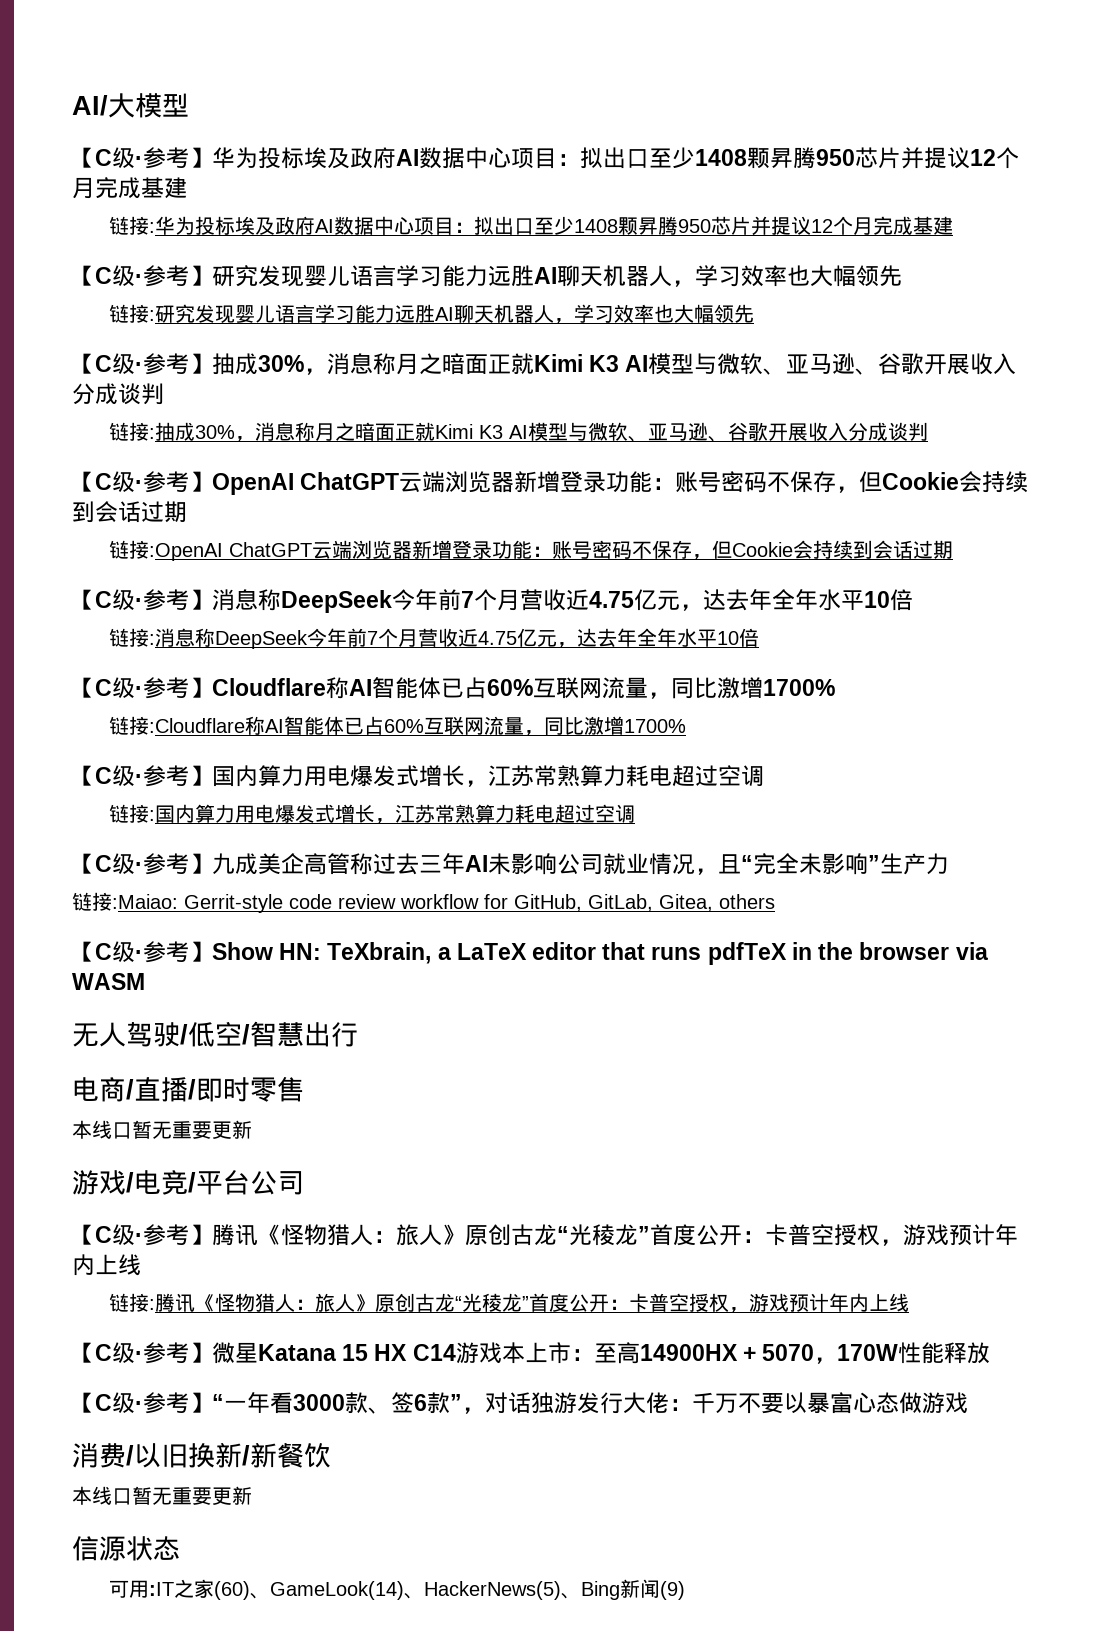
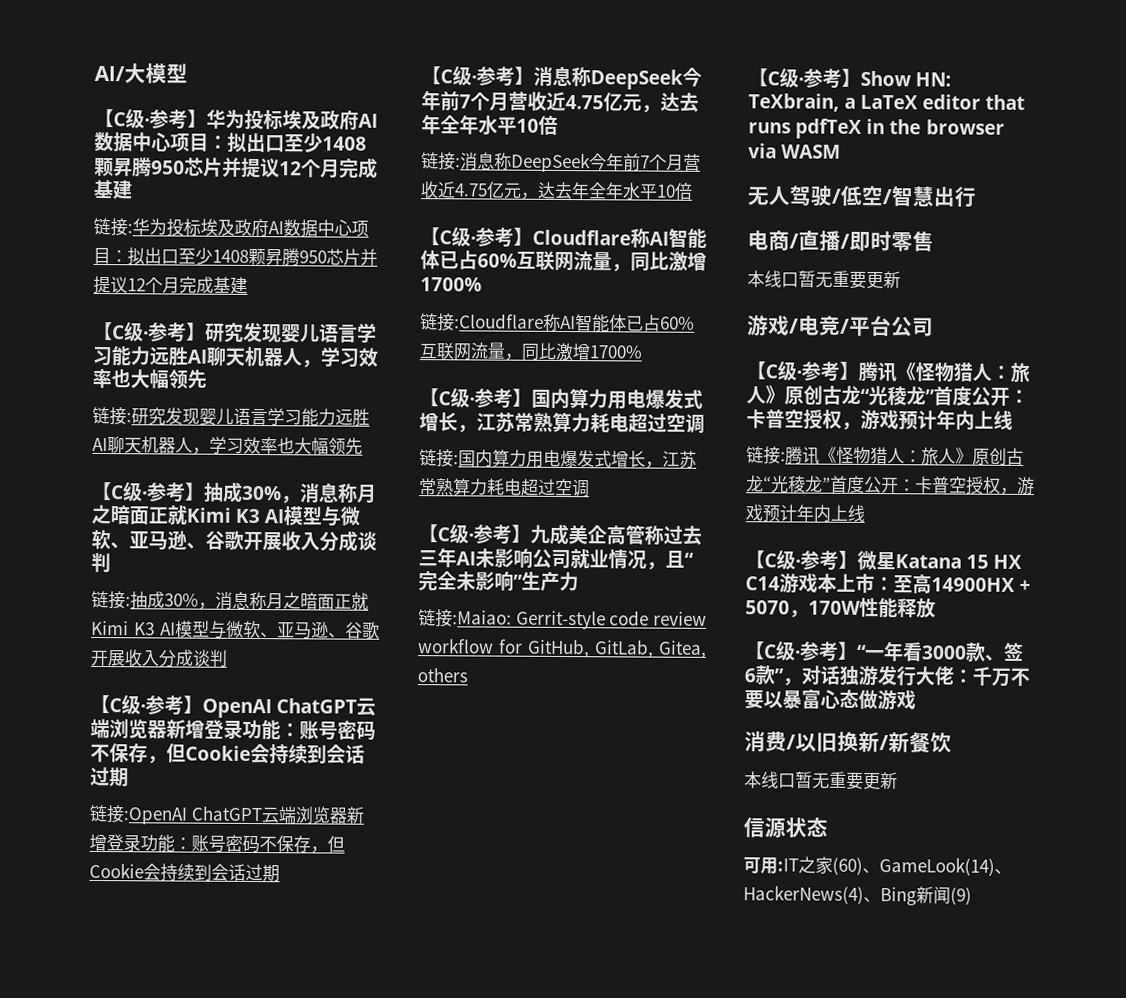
[423,1581,561,1600] HackerNews(5) -> [743,885,864,905] HackerNews(4)

